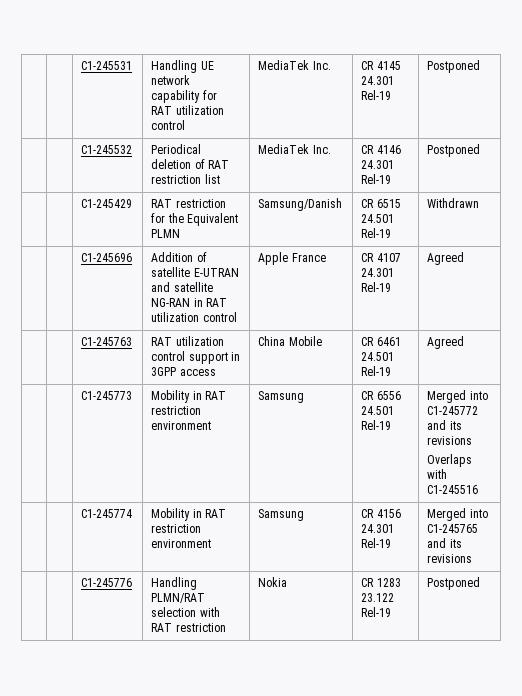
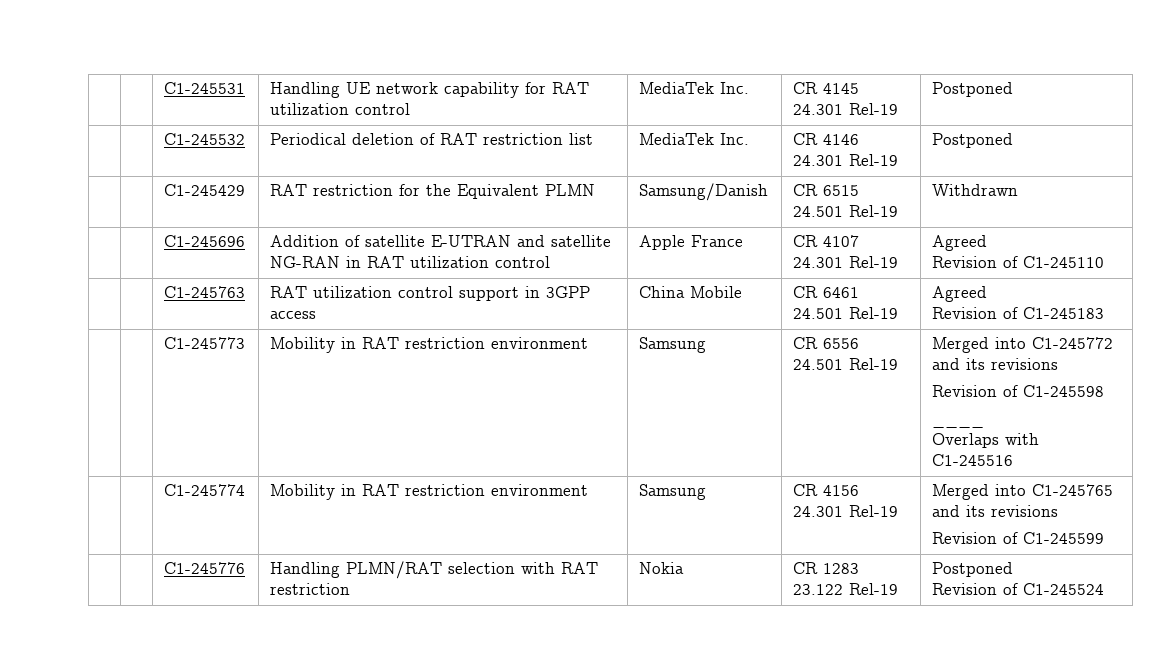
(465, 258) none -> [932,256,1105,268] // Revision of C1-245110
(465, 342) none -> [932,307,1105,319] // Revision of C1-245183
(473, 440) none -> [932,385,1105,397] [932,424,985,428] // Revision of C1-245598 // ____
(473, 558) none -> [932,532,1105,544] // Revision of C1-245599
(481, 583) none -> [932,583,1105,595] // Revision of C1-245524

